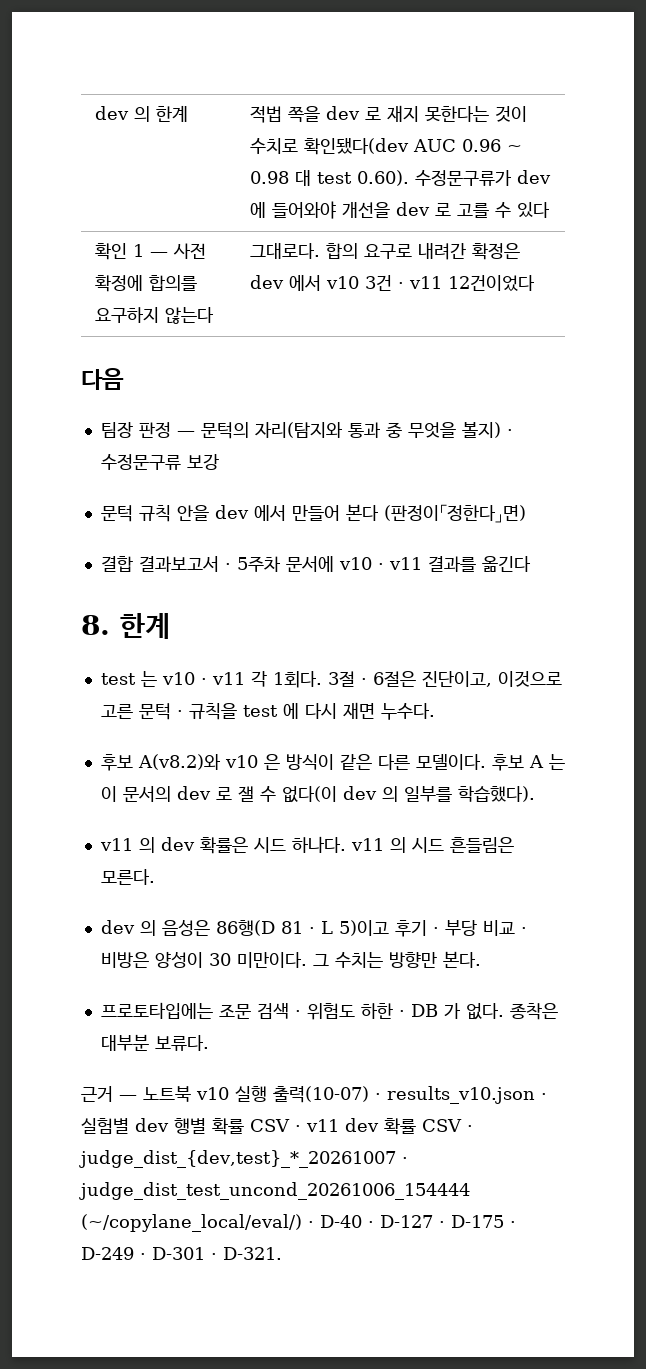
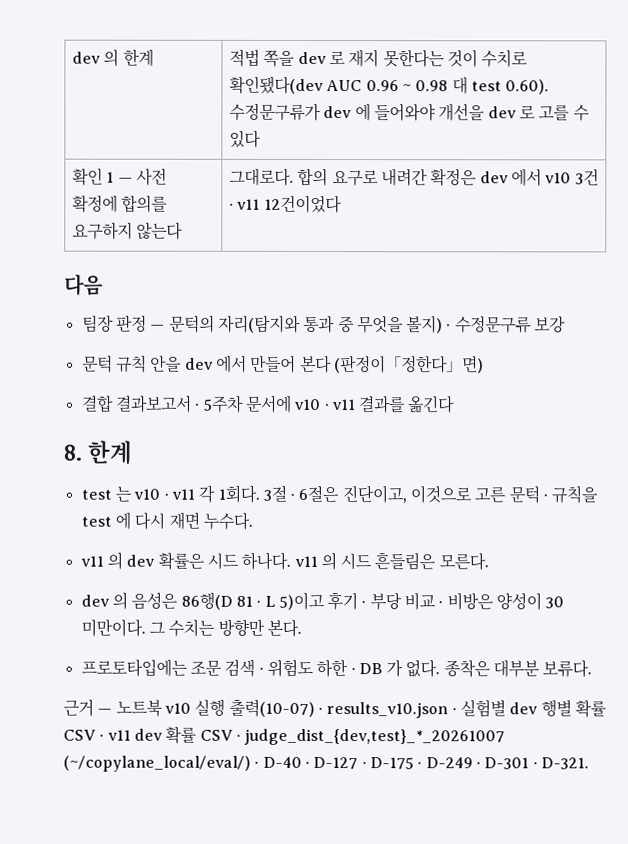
[100,754,565,771] [100,786,535,803] // 후보 A(v8.2)와 v10 은 방식이 같은 다른 모델이다. 후보 A 는 이 문서의 dev 로 잴 수 없다(이 dev 의 일부를 학습했다). -> (253, 520) none
[401,1157,408,1164] [79,1182,470,1200] · judge_dist_test_uncond_20261006_154444 -> (506, 737) none

